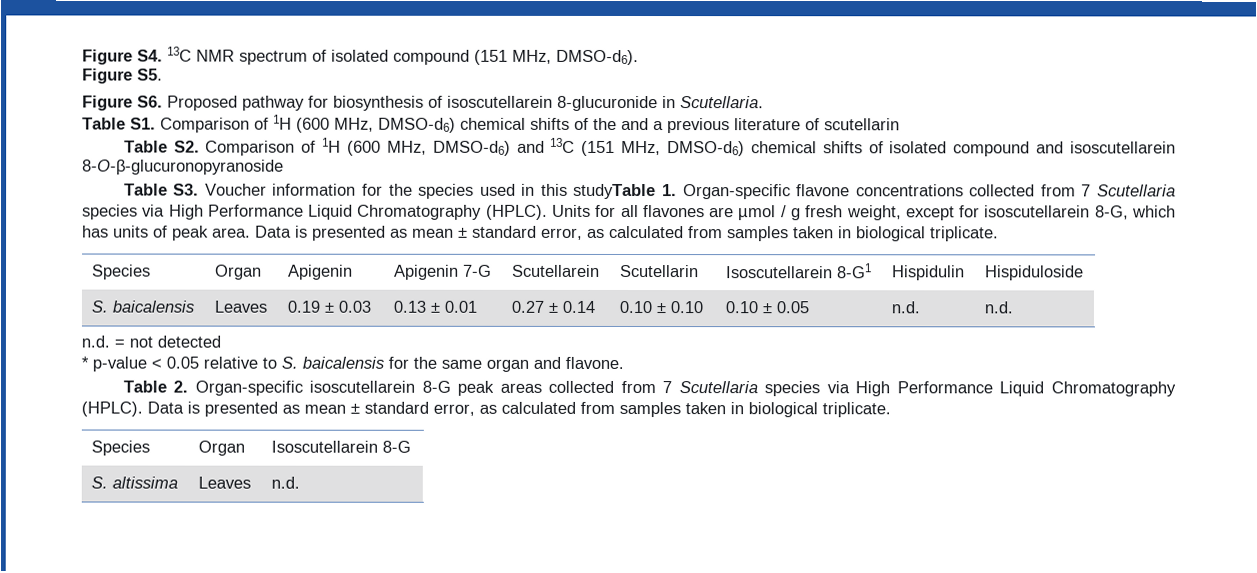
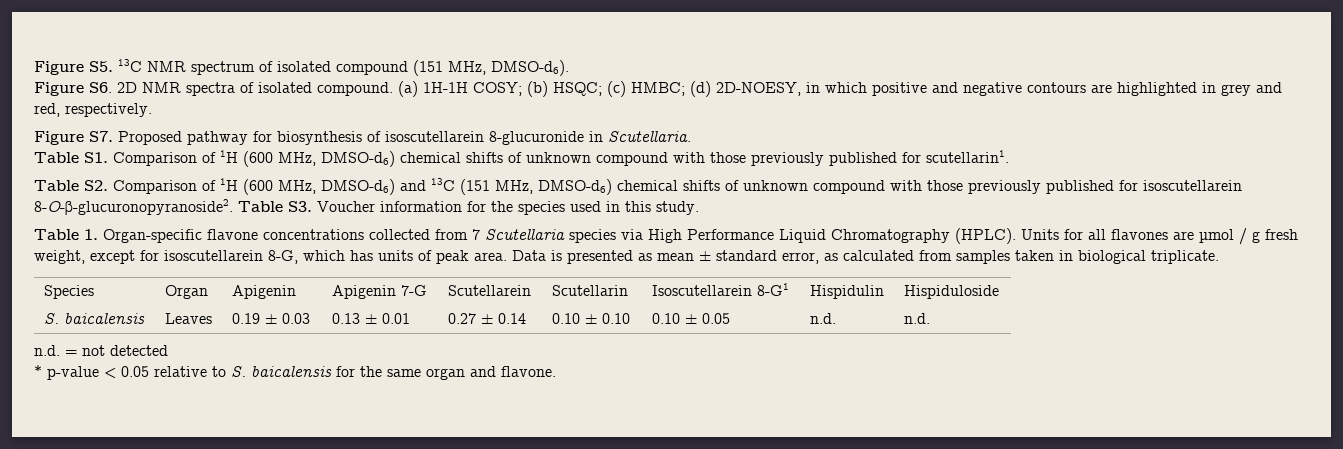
[82,49,163,65] Figure S4. -> [34,61,113,75] Figure S5.
[137,68,163,81] [82,95,163,111] S5. // Figure S6. -> [89,81,1282,97] [34,103,152,117] [34,131,113,145] S6. 2D NMR spectra of isolated compound. (a) 1H-1H COSY; (b) HSQC; (c) HMBC; (d) 2D-NOESY, in which positive and negative contours are highlighted in grey and red, respectively. // Figure S7.
[593,117,900,134] the and a previous literature of scutellarin -> [526,150,1009,166] unknown compound with those previously published for scutellarin1.
[889,141,1177,157] [82,159,284,175] isolated compound and isoscutellarein 8-O-β-glucuronopyranoside // -> [743,180,1242,194] [34,199,233,215] unknown compound with those previously published for isoscutellarein 8-O-β-glucuronopyranoside2.
[573,183,657,200] studyTable -> [656,201,699,215] [34,229,79,240] study. // Table
[122,380,1177,397] [81,401,891,418] [90,440,150,456] [197,440,245,456] [270,440,411,453] [90,476,178,489] [197,476,251,489] [270,476,300,489] // Table 2. Organ-specific isoscutellarein 8-G peak areas collected from 7 Scutellaria species via High Performance Liquid Chromatography (HPLC). Data is presented as mean ± standard error, as calculated from samples taken in biological triplicate. // Species | Organ | Isoscutellarein 8-G // S. altissima | Leaves | n.d. -> (556, 371) none

